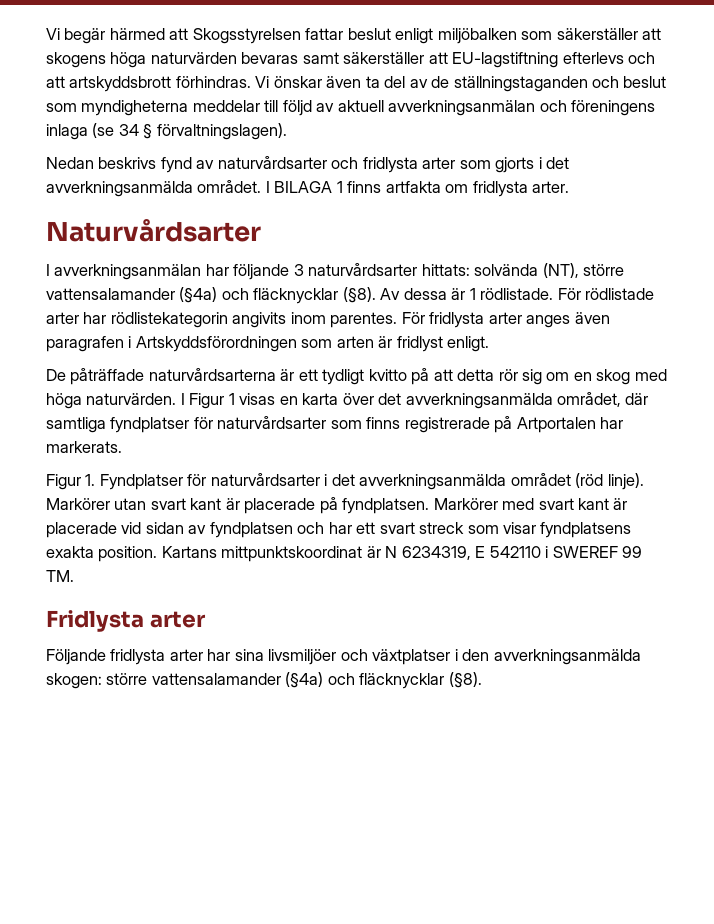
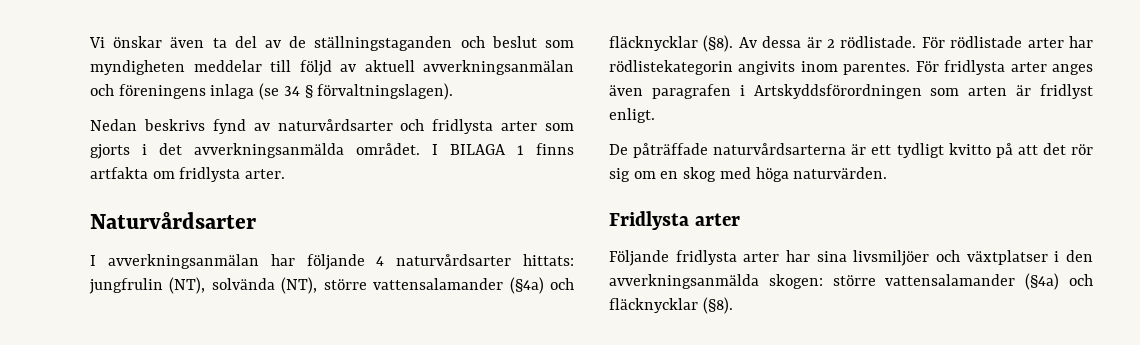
[46,28,662,44] [46,52,656,68] [46,76,270,92] Vi begär härmed att Skogsstyrelsen fattar beslut enligt miljöbalken som säkerställer att skogens höga naturvärden bevaras samt säkerställer att EU-lagstiftning efterlevs och att artskyddsbrott förhindras. Vi -> [89,37,105,48] Vi
[81,100,189,116] myndigheterna -> [90,60,185,75] myndigheten
[293,264,304,276] 3 -> [376,256,385,266] 4
(470, 270) none -> [89,277,206,294] jungfrulin (NT),
[469,288,476,300] 1 -> [827,39,835,48] 2
[457,369,495,381] detta -> [1042,143,1066,155] det
[180,392,649,409] [46,416,624,433] [46,441,122,453] [46,473,644,490] [46,497,628,514] [46,522,632,538] [46,546,643,562] [46,570,74,582] I Figur 1 visas en karta över det avverkningsanmälda området, där samtliga fyndplatser för naturvårdsarter som finns registrerade på Artportalen har markerats. // Figur 1. Fyndplatser för naturvårdsarter i det avverkningsanmälda området (röd linje). Markörer utan svart kant är placerade på fyndplatsen. Markörer med svart kant är placerade vid sidan av fyndplatsen och har ett svart streck som visar fyndplatsens exakta position. Kartans mittpunktskoordinat är N 6234319, E 542110 i SWEREF 99 TM. -> (888, 173) none

